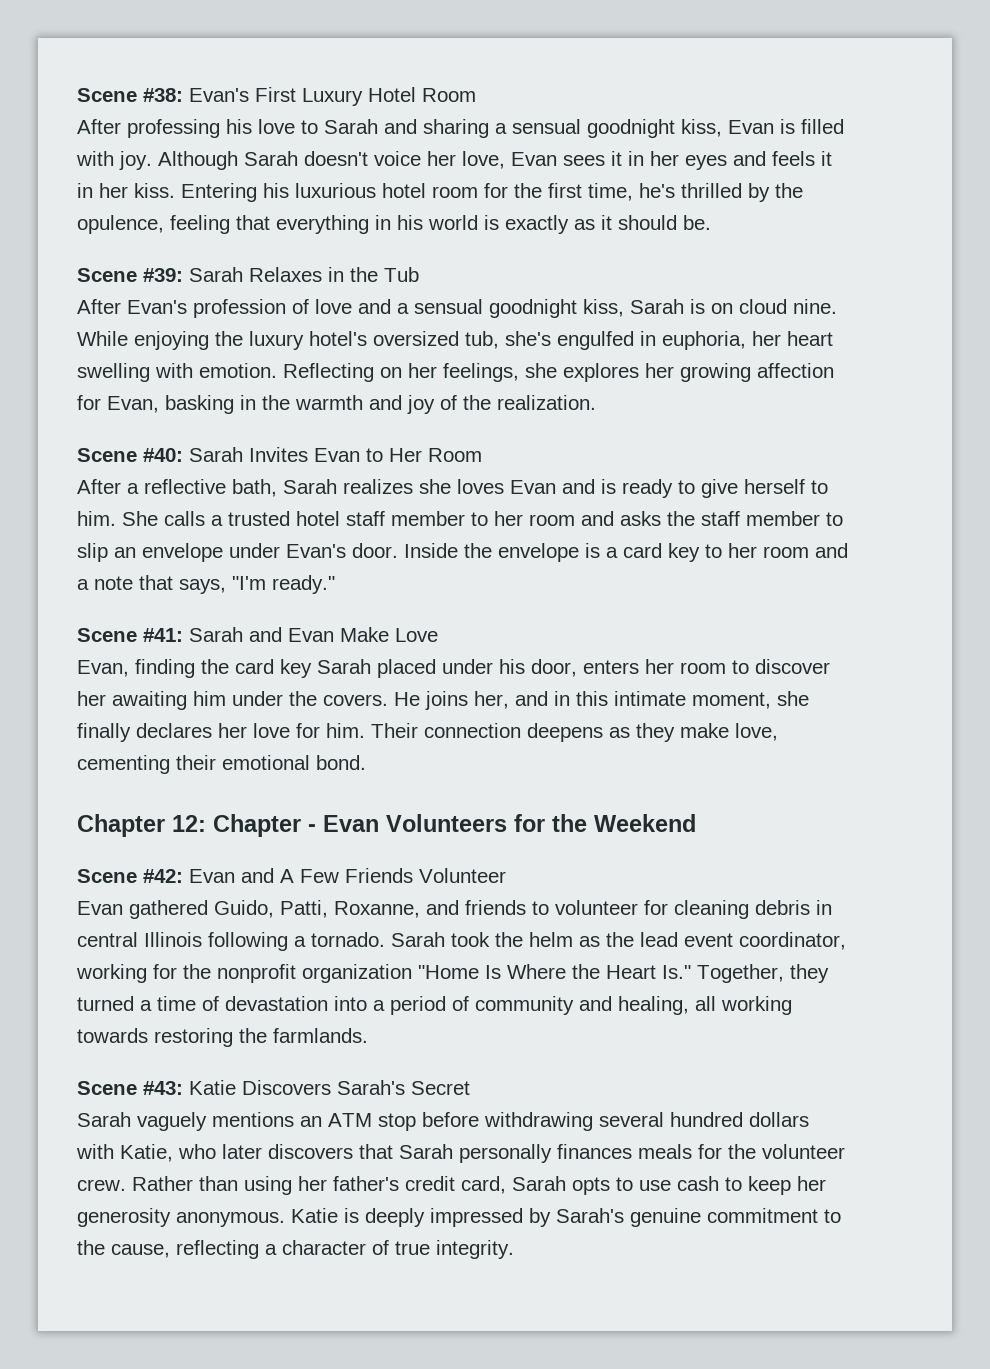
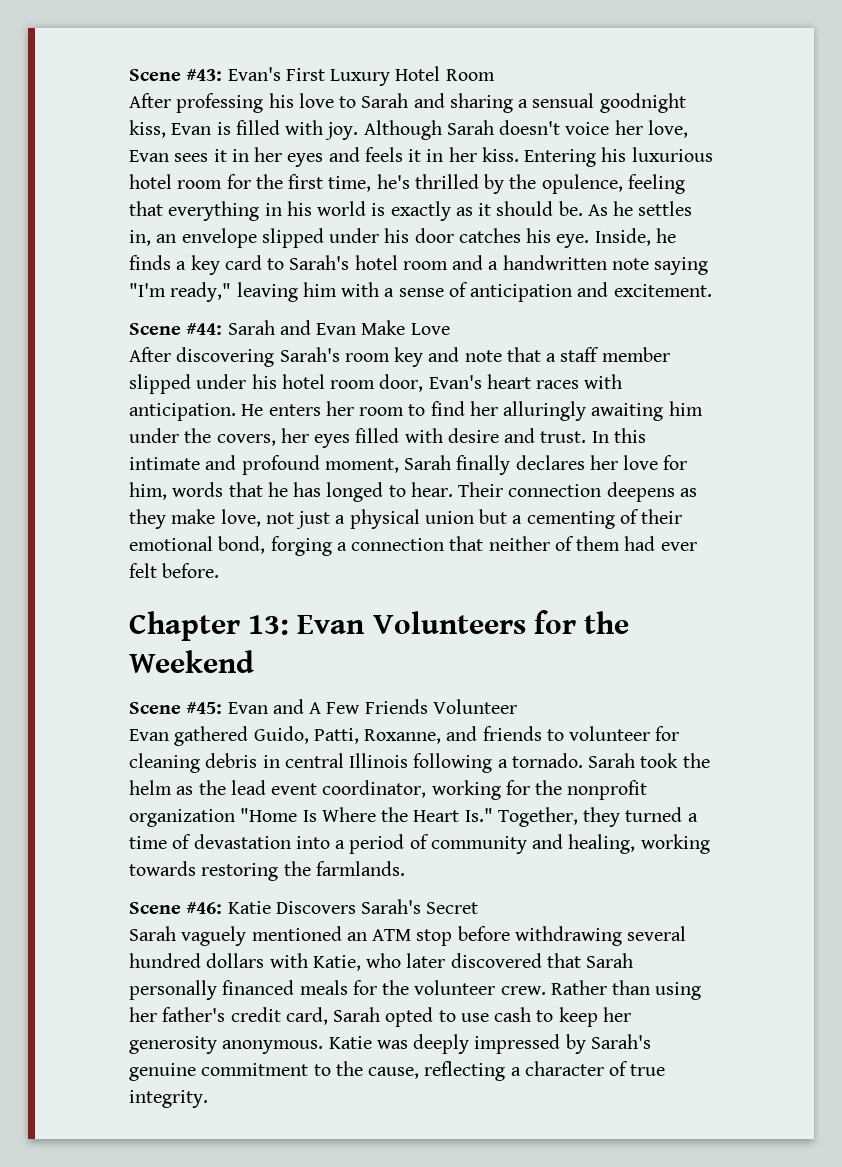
[77,88,183,102] Scene #38: -> [129,69,223,81] Scene #43:
[77,267,419,282] [77,299,837,318] [77,331,833,350] [77,363,834,382] [77,395,596,414] [77,447,482,462] [77,479,828,498] [77,511,843,526] [77,543,848,562] [77,575,335,594] [77,628,183,642] // Scene #39: Sarah Relaxes in the Tub // After Evan's profession of love and a sensual goodnight kiss, Sarah is on cloud nine. While enjoying the luxury hotel's oversized tub, she's engulfed in euphoria, her heart swelling with emotion. Reflecting on her feelings, she explores her growing affection for Evan, basking in the warmth and joy of the realization. // Scene #40: Sarah Invites Evan to Her Room // After a reflective bath, Sarah realizes she loves Evan and is ready to give herself to him. She calls a trusted hotel staff member to her room and asks the staff member to slip an envelope under Evan's door. Inside the envelope is a card key to her room and a note that says, "I'm ready." // Scene #41: -> [587,201,693,216] [129,228,676,248] [129,255,709,275] [129,282,712,302] [129,323,223,335] As he settles in, an envelope slipped under his door catches his eye. Inside, he finds a key card to Sarah's hotel room and a handwritten note saying "I'm ready," leaving him with a sense of anticipation and excitement. // Scene #44:
[77,659,577,678] Evan, finding the card key Sarah placed under his door, -> [129,347,670,367] [129,374,623,394] [129,403,264,421] After discovering Sarah's room key and note that a staff member slipped under his hotel room door, Evan's heart races with anticipation. He
[755,659,830,674] [77,691,106,706] discover her -> [430,401,587,421] find her alluringly
[323,691,809,710] covers. He joins her, and in this intimate moment, she -> [216,428,646,448] [129,455,452,475] covers, her eyes filled with desire and trust. In this intimate and profound moment, Sarah
[326,723,365,738] him. -> [129,482,453,502] him, words that he has longed to hear.
[77,755,366,774] [77,814,316,837] cementing their emotional bond. // Chapter 12: Chapter - -> [265,509,683,529] [129,536,697,556] [129,563,220,578] [129,611,290,641] not just a physical union but a cementing of their emotional bond, forging a connection that neither of them had ever felt before. // Chapter 13:
[143,869,183,883] #42: -> [186,702,223,714] #45:
[695,996,716,1011] all -> (636, 844) none
[143,1081,183,1095] #43: -> [186,902,223,914] #46:
[212,1112,294,1127] mentions -> [251,926,342,941] mentioned
[268,1144,353,1159] discovers -> [450,953,542,968] discovered
[557,1144,632,1159] finances -> [222,980,295,995] financed
[572,1177,610,1195] opts -> [385,1007,434,1027] opted
[344,1208,359,1223] is -> [376,1040,408,1049] was

